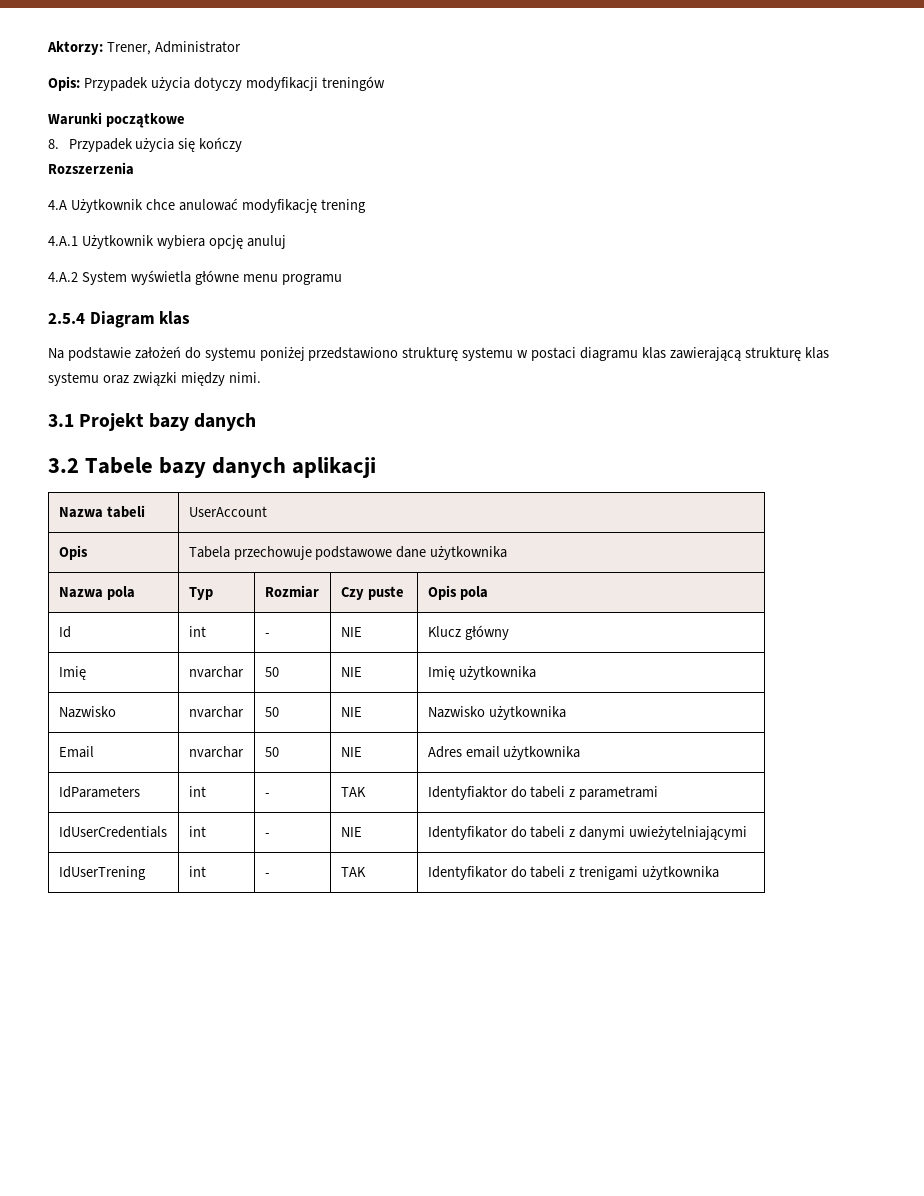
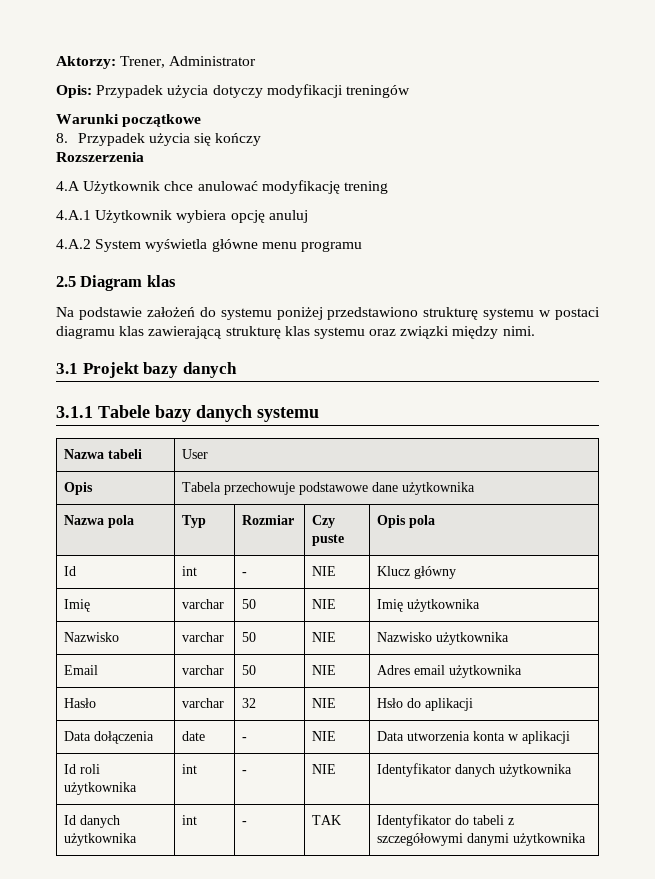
[48,313,85,324] 2.5.4 -> [56,276,76,287] 2.5
[48,458,79,473] 3.2 -> [56,406,93,418] 3.1.1
[292,457,377,478] aplikacji -> [257,407,319,422] systemu
[188,506,267,517] UserAccount -> [182,449,209,459] User
[188,666,244,678] nvarchar -> [182,599,225,609] varchar
[188,706,244,718] nvarchar -> [182,632,225,642] varchar
[188,746,244,758] nvarchar -> [182,665,225,675] varchar
[58,786,140,798] [188,786,206,797] [264,793,270,797] [340,787,366,797] [427,786,659,800] [58,826,167,838] [188,826,206,837] [264,833,270,837] [340,827,362,837] [427,826,748,840] [58,866,146,880] IdParameters | int | - | TAK | Identyfiaktor do tabeli z parametrami // IdUserCredentials | int | - | NIE | Identyfikator do tabeli z danymi uwieżytelniającymi // IdUserTrening -> [64,698,97,708] [182,698,225,708] [242,698,257,708] [312,698,337,708] [377,698,474,711] [64,731,155,744] [182,731,206,741] [242,737,248,741] [312,731,337,741] [377,731,571,744] [64,764,101,774] [64,782,138,795] [182,764,198,774] [242,770,248,774] [312,764,337,774] [377,763,573,777] [64,815,121,828] [64,833,138,846] Hasło | varchar | 32 | NIE | Hsło do aplikacji // Data dołączenia | date | - | NIE | Data utworzenia konta w aplikacji // Id roli użytkownika | int | - | NIE | Identyfikator danych użytkownika // Id danych użytkownika
[579,866,639,880] trenigami -> [377,833,510,846] szczegółowymi danymi

